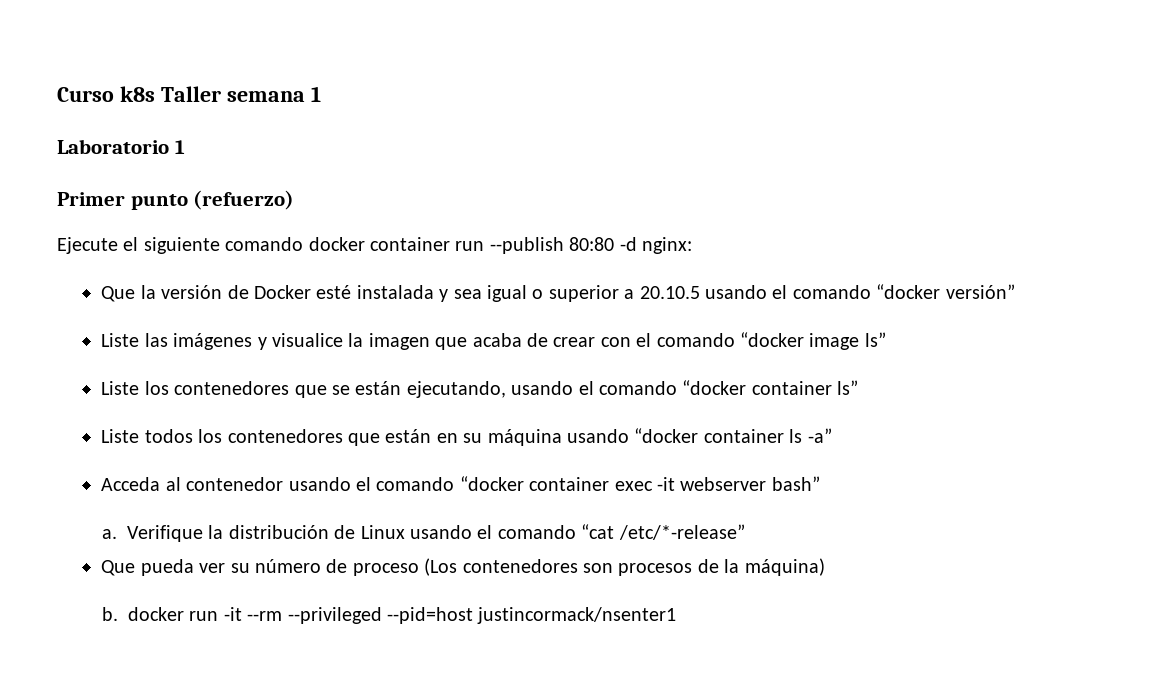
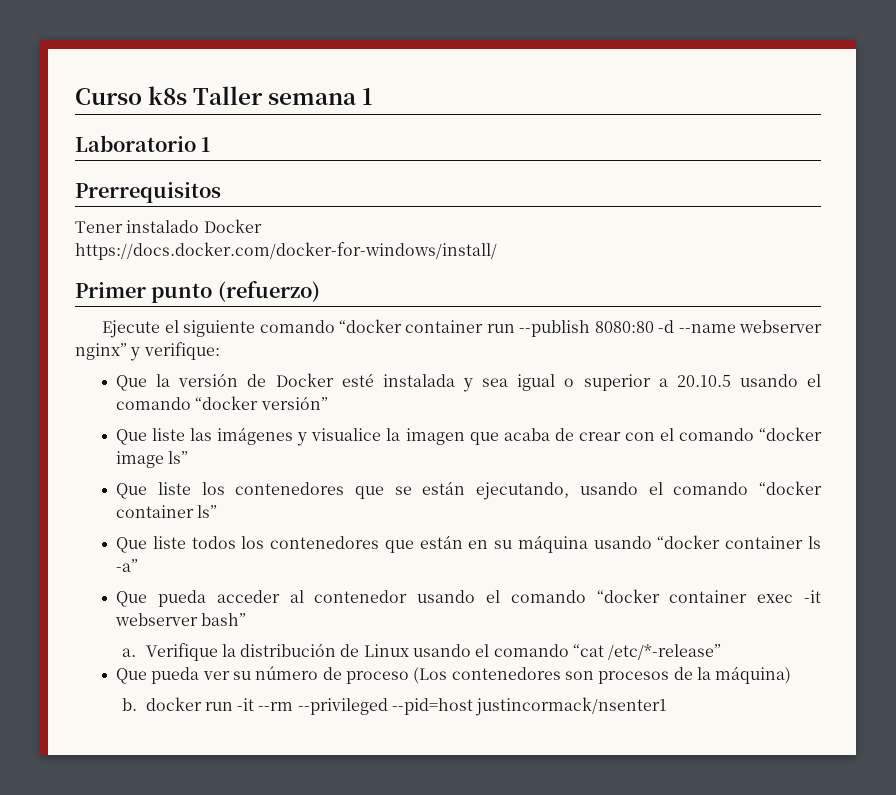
(185, 147) none -> [75,182,221,203] [75,219,262,233] [75,242,497,260] // Prerrequisitos // Tener instalado Docker // https://docs.docker.com/docker-for-windows/install/
[308,237,365,251] docker -> [339,319,403,333] “docker
[569,237,692,254] 80:80 -d nginx: -> [594,320,822,333] [75,342,220,361] 8080:80 -d --name webserver nginx” y verifique:
[101,333,140,347] Liste -> [116,428,186,445] Que liste
[101,381,140,395] Liste -> [116,482,191,499] Que liste
[101,429,140,443] Liste -> [116,536,186,553] Que liste
[101,477,161,491] Acceda -> [116,590,280,607] Que pueda acceder

